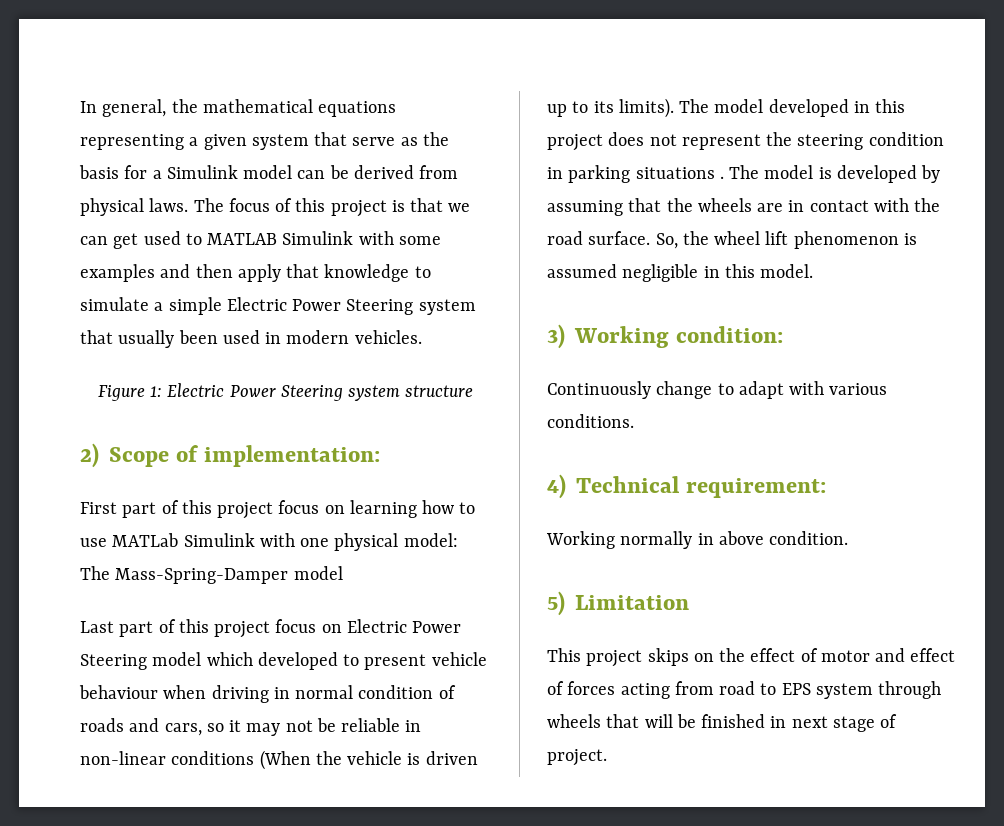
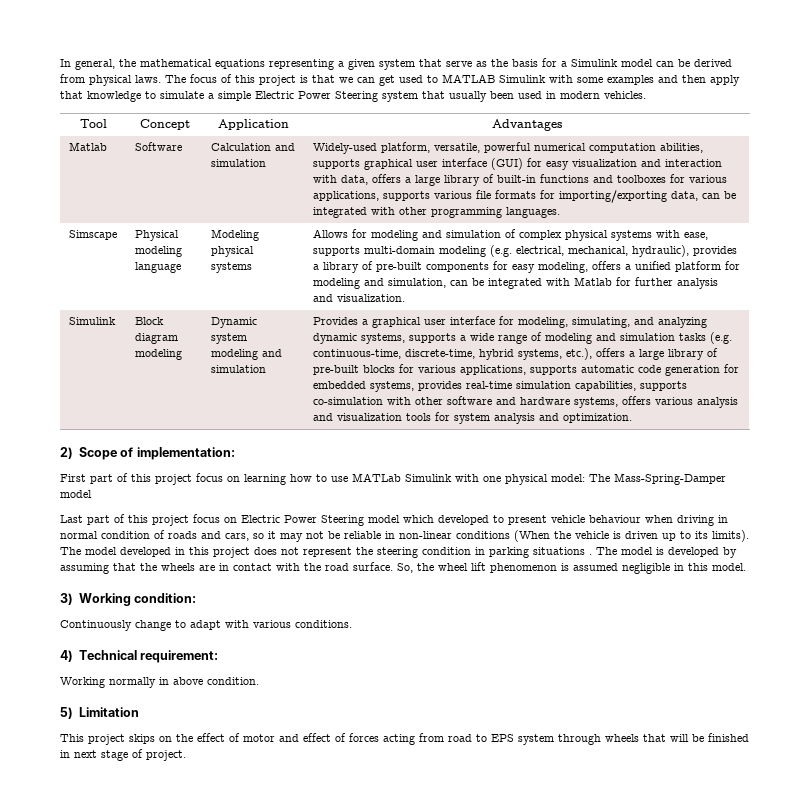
[97,383,474,401] // Figure 1: Electric Power Steering system structure -> [80,119,107,128] [139,119,190,130] [218,119,289,130] [492,119,562,131] [68,142,107,151] [134,142,182,151] [210,143,295,151] [210,159,266,167] [312,142,703,154] [312,158,722,170] [312,174,727,186] [312,190,736,203] [312,207,560,218] [68,230,117,240] [134,230,179,241] [134,246,182,257] [134,262,181,273] [210,229,259,241] [210,246,254,257] [210,262,252,273] [312,229,708,241] [312,245,737,257] [312,261,740,273] [312,277,718,289] [312,294,405,302] [68,317,116,325] [134,317,164,325] [134,333,178,344] [134,349,182,360] [210,317,257,328] [210,333,247,344] [210,349,282,360] [210,365,266,373] [312,316,707,328] [312,332,732,344] [312,348,718,360] [312,364,739,376] [312,381,687,392] [312,396,738,408] [312,412,632,424] // Tool | Concept | Application | Advantages // Matlab | Software | Calculation and simulation | Widely-used platform, versatile, powerful numerical computation abilities, supports graphical user interface (GUI) for easy visualization and interaction with data, offers a large library of built-in functions and toolboxes for various applications, supports various file formats for importing/exporting data, can be integrated with other programming languages. // Simscape | Physical modeling language | Modeling physical systems | Allows for modeling and simulation of complex physical systems with ease, supports multi-domain modeling (e.g. electrical, mechanical, hydraulic), provides a library of pre-built components for easy modeling, offers a unified platform for modeling and simulation, can be integrated with Matlab for further analysis and visualization. // Simulink | Block diagram modeling | Dynamic system modeling and simulation | Provides a graphical user interface for modeling, simulating, and analyzing dynamic systems, supports a wide range of modeling and simulation tasks (e.g. continuous-time, discrete-time, hybrid systems, etc.), offers a large library of pre-built blocks for various applications, supports automatic code generation for embedded systems, provides real-time simulation capabilities, supports co-simulation with other software and hardware systems, offers various analysis and visualization tools for system analysis and optimization.

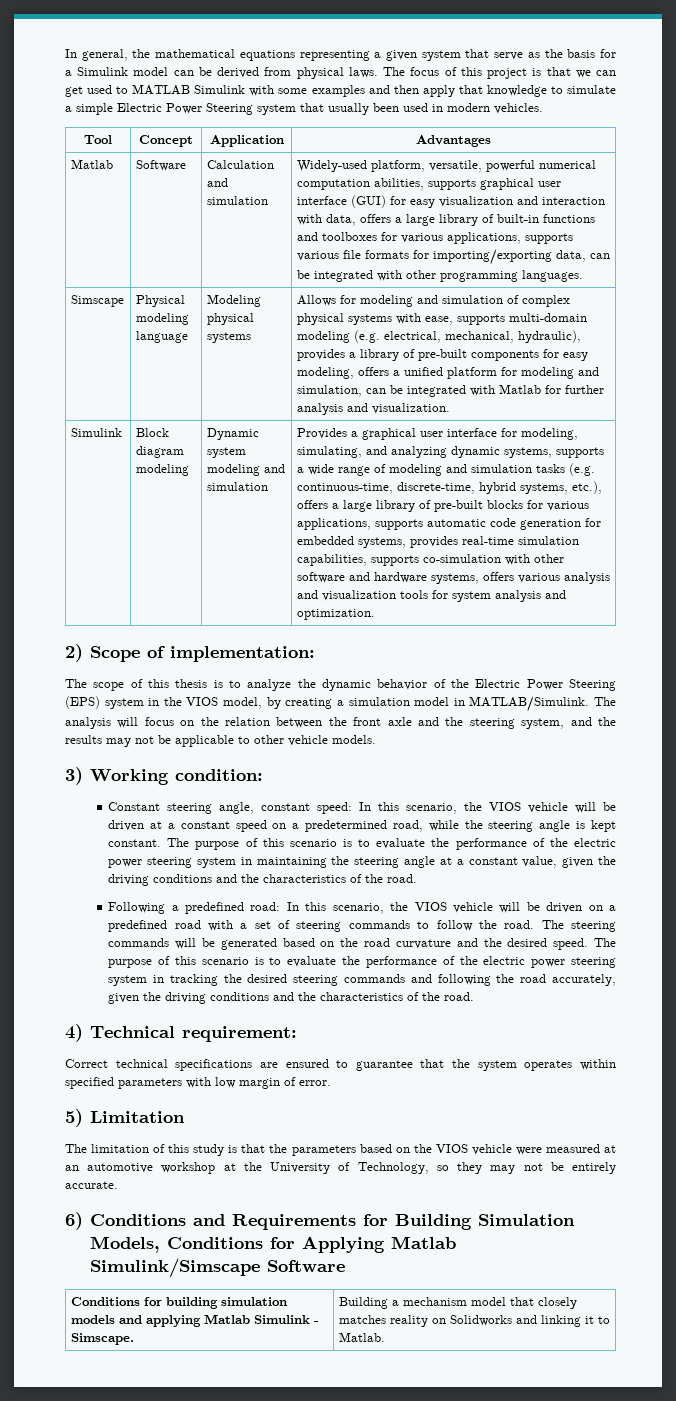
[60,473,726,485] [60,490,92,498] [60,514,728,526] [60,530,749,542] [60,547,737,558] [60,562,746,574] [60,593,197,606] [60,620,352,631] [60,650,219,663] [60,677,259,688] [60,707,139,719] [60,733,749,745] [60,749,186,761] First part of this project focus on learning how to use MATLab Simulink with one physical model: The Mass-Spring-Damper model // Last part of this project focus on Electric Power Steering model which developed to present vehicle behaviour when driving in normal condition of roads and cars, so it may not be reliable in non-linear conditions (When the vehicle is driven up to its limits). The model developed in this project does not represent the steering condition in parking situations . The model is developed by assuming that the wheels are in contact with the road surface. So, the wheel lift phenomenon is assumed negligible in this model. // 3) Working condition: // Continuously change to adapt with various conditions. // 4) Technical requirement: // Working normally in above condition. // 5) Limitation // This project skips on the effect of motor and effect of forces acting from road to EPS system through wheels that will be finished in next stage of project. -> [65,679,616,691] [65,696,617,712] [65,717,616,729] [65,735,376,747] [65,767,263,785] [108,802,616,814] [108,820,616,832] [108,838,616,850] [108,856,617,868] [108,874,418,886] [108,902,616,914] [108,920,617,932] [108,938,617,950] [108,956,616,968] [108,974,616,986] [108,992,475,1004] [65,1024,297,1042] [65,1059,616,1071] [65,1077,331,1089] [65,1109,185,1127] [65,1144,616,1156] [65,1162,616,1174] [65,1181,118,1189] [65,1212,575,1230] [89,1236,456,1253] [89,1258,345,1278] [70,1297,287,1309] [70,1314,319,1327] [70,1333,134,1345] [338,1297,577,1309] [338,1315,610,1327] [338,1332,385,1342] The scope of this thesis is to analyze the dynamic behavior of the Electric Power Steering (EPS) system in the VIOS model, by creating a simulation model in MATLAB/Simulink. The analysis will focus on the relation between the front axle and the steering system, and the results may not be applicable to other vehicle models. // 3) Working condition: // Constant steering angle, constant speed: In this scenario, the VIOS vehicle will be driven at a constant speed on a predetermined road, while the steering angle is kept constant. The purpose of this scenario is to evaluate the performance of the electric power steering system in maintaining the steering angle at a constant value, given the driving conditions and the characteristics of the road. // Following a predefined road: In this scenario, the VIOS vehicle will be driven on a predefined road with a set of steering commands to follow the road. The steering commands will be generated based on the road curvature and the desired speed. The purpose of this scenario is to evaluate the performance of the electric power steering system in tracking the desired steering commands and following the road accurately, given the driving conditions and the characteristics of the road. // 4) Technical requirement: // Correct technical specifications are ensured to guarantee that the system operates within specified parameters with low margin of error. // 5) Limitation // The limitation of this study is that the parameters based on the VIOS vehicle were measured at an automotive workshop at the University of Technology, so they may not be entirely accurate. // 6) Conditions and Requirements for Building Simulation Models, Conditions for Applying Matlab Simulink/Simscape Software // Conditions for building simulation models and applying Matlab Simulink - Simscape. | Building a mechanism model that closely matches reality on Solidworks and linking it to Matlab.

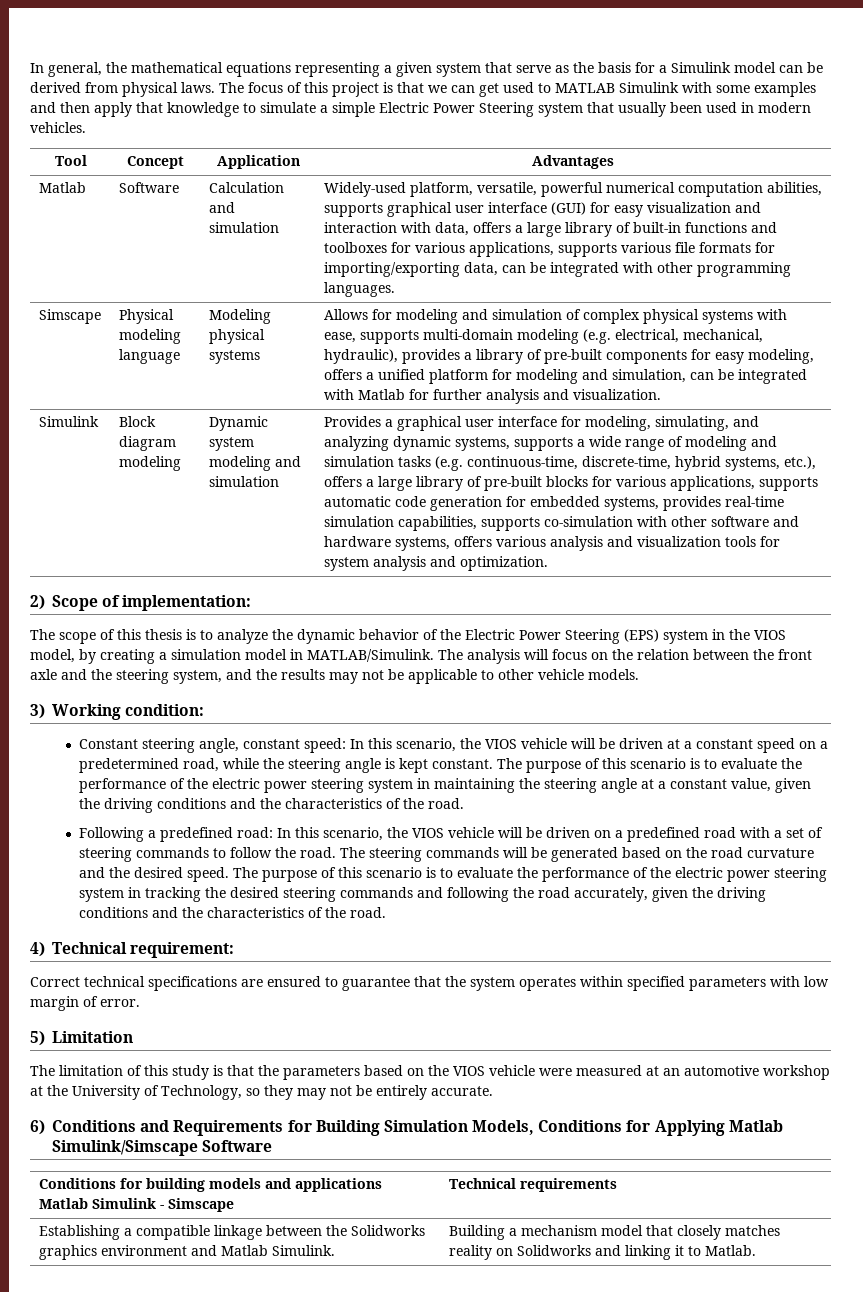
[220,1297,287,1306] simulation -> (205, 1185) none
[145,1315,201,1327] applying -> [294,1178,382,1192] applications
[70,1333,134,1345] Simscape. -> [167,1198,234,1212] [448,1178,617,1192] [38,1225,425,1240] [38,1245,335,1260] Simscape | Technical requirements // Establishing a compatible linkage between the Solidworks graphics environment and Matlab Simulink.

